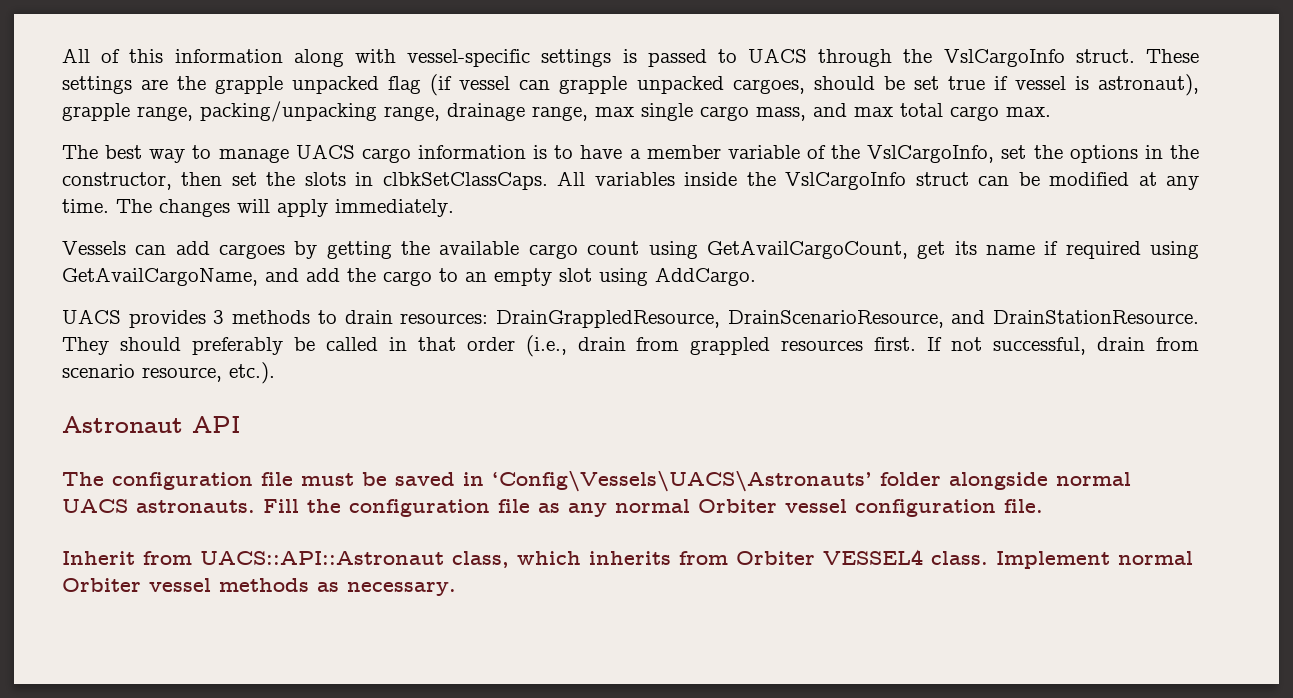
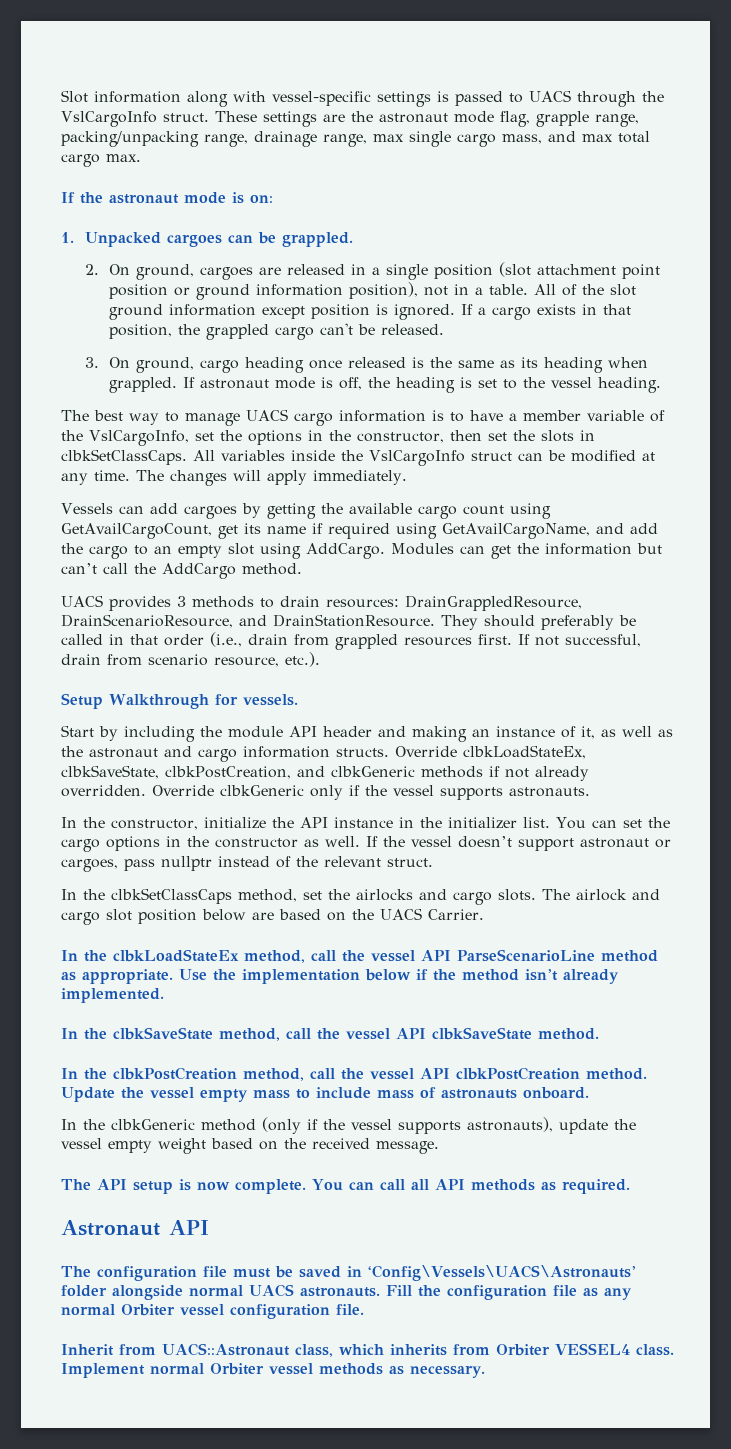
[62,48,164,63] All of this -> [61,90,88,103] Slot
[215,74,1200,96] grapple unpacked flag (if vessel can grapple unpacked cargoes, should be set true if vessel is astronaut), -> [378,111,530,127] astronaut mode flag,
(1051, 112) none -> [61,192,273,204] [61,232,353,247] [84,262,660,280] [108,282,636,300] [108,304,631,320] [108,323,444,340] [84,357,648,373] [108,377,661,393] // If the astronaut mode is on: // 1. Unpacked cargoes can be grappled. // 2. On ground, cargoes are released in a single position (slot attachment point position or ground information position), not in a table. All of the slot ground information except position is ignored. If a cargo exists in that position, the grappled cargo can't be released. // 3. On ground, cargo heading once released is the same as its heading when grappled. If astronaut mode is off, the heading is set to the vessel heading.
(756, 276) none -> [391,543,662,559] [61,563,302,579] Modules can get the information but can’t call the AddCargo method.
(275, 373) none -> [61,693,298,709] [61,725,673,742] [61,745,586,762] [61,765,589,781] [61,785,590,800] [61,817,670,830] [61,836,671,852] [61,856,433,872] [61,888,660,905] [61,908,484,925] [61,949,658,963] [61,969,619,984] [61,988,164,1003] [61,1027,599,1041] [61,1067,647,1081] [61,1087,589,1102] [61,1117,636,1134] [61,1138,439,1154] [61,1179,630,1194] // Setup Walkthrough for vessels. // Start by including the module API header and making an instance of it, as well as the astronaut and cargo information structs. Override clbkLoadStateEx, clbkSaveState, clbkPostCreation, and clbkGeneric methods if not already overridden. Override clbkGeneric only if the vessel supports astronauts. // In the constructor, initialize the API instance in the initializer list. You can set the cargo options in the constructor as well. If the vessel doesn’t support astronaut or cargoes, pass nullptr instead of the relevant struct. // In the clbkSetClassCaps method, set the airlocks and cargo slots. The airlock and cargo slot position below are based on the UACS Carrier. // In the clbkLoadStateEx method, call the vessel API ParseScenarioLine method as appropriate. Use the implementation below if the method isn’t already implemented. // In the clbkSaveState method, call the vessel API clbkSaveState method. // In the clbkPostCreation method, call the vessel API clbkPostCreation method. Update the vessel empty mass to include mass of astronauts onboard. // In the clbkGeneric method (only if the vessel supports astronauts), update the vessel empty weight based on the received message. // The API setup is now complete. You can call all API methods as required.
[200,551,444,565] UACS::API::Astronaut -> [162,1343,290,1356] UACS::Astronaut

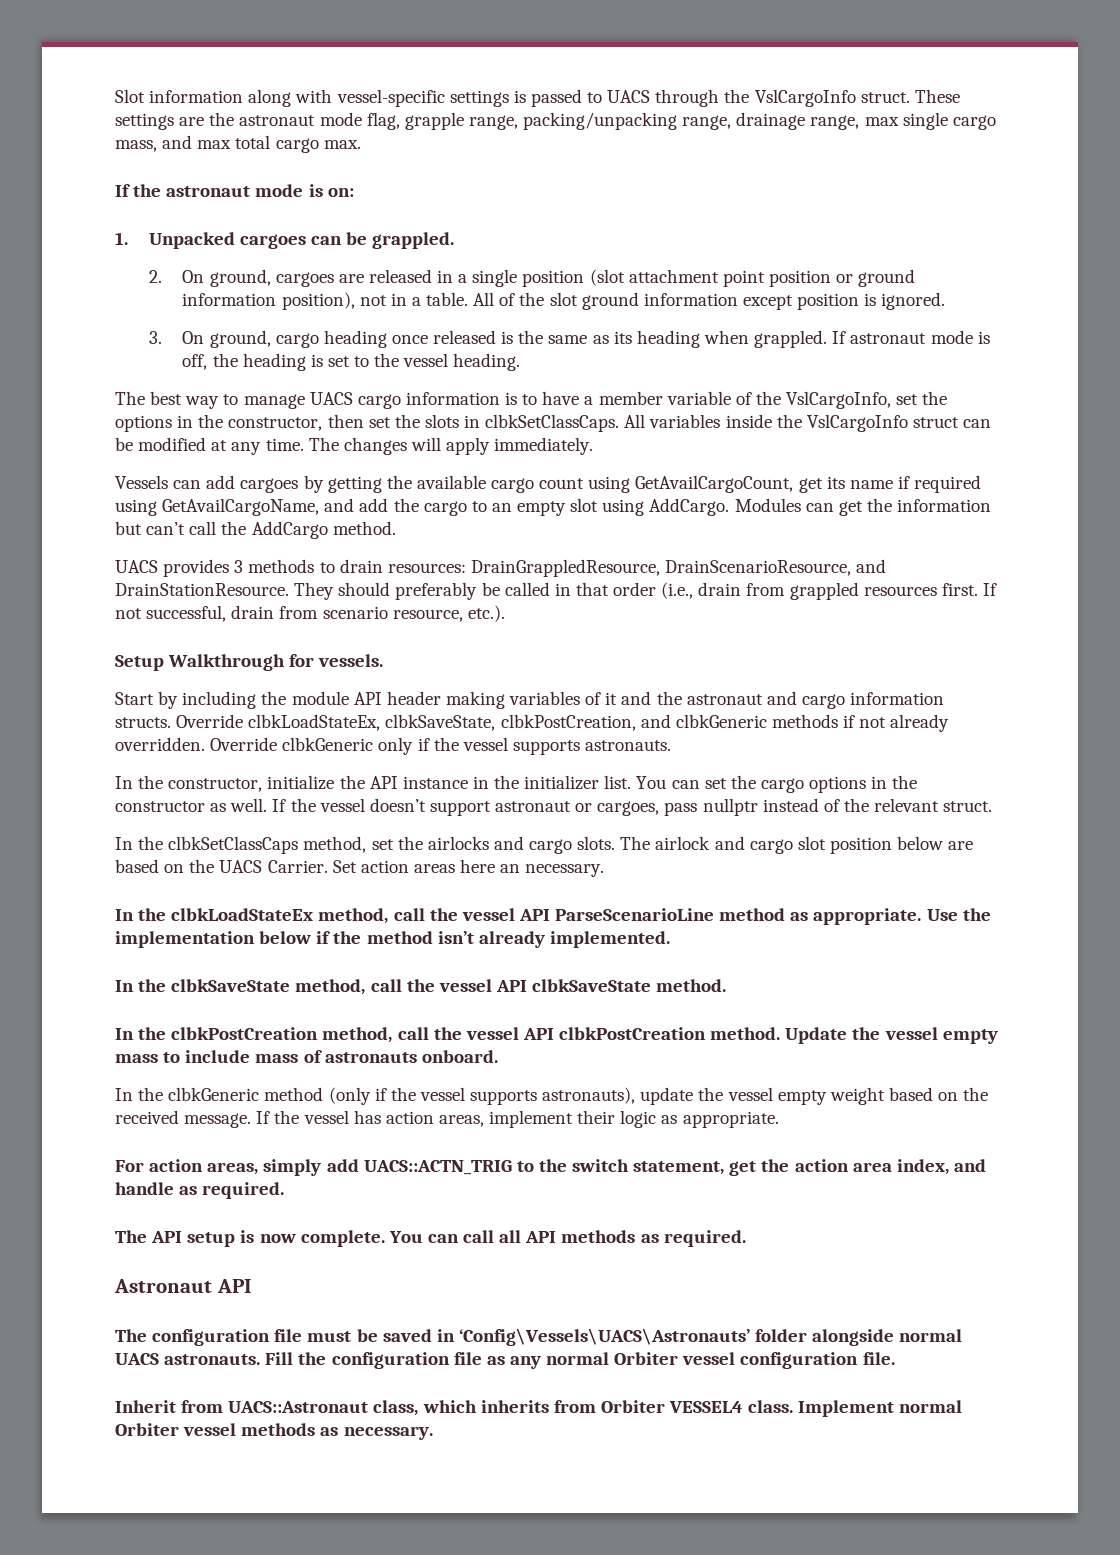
[460,304,631,320] [108,323,444,340] If a cargo exists in that position, the grappled cargo can't be released. -> (946, 301) none
[378,726,673,742] and making an instance of it, as well as -> [445,691,652,709] making variables of it and
(484, 914) none -> [332,859,605,877] Set action areas here an necessary.
(439, 1147) none -> [256,1110,779,1128] [115,1159,986,1176] [115,1182,285,1199] If the vessel has action areas, implement their logic as appropriate. // For action areas, simply add UACS::ACTN_TRIG to the switch statement, get the action area index, and handle as required.

